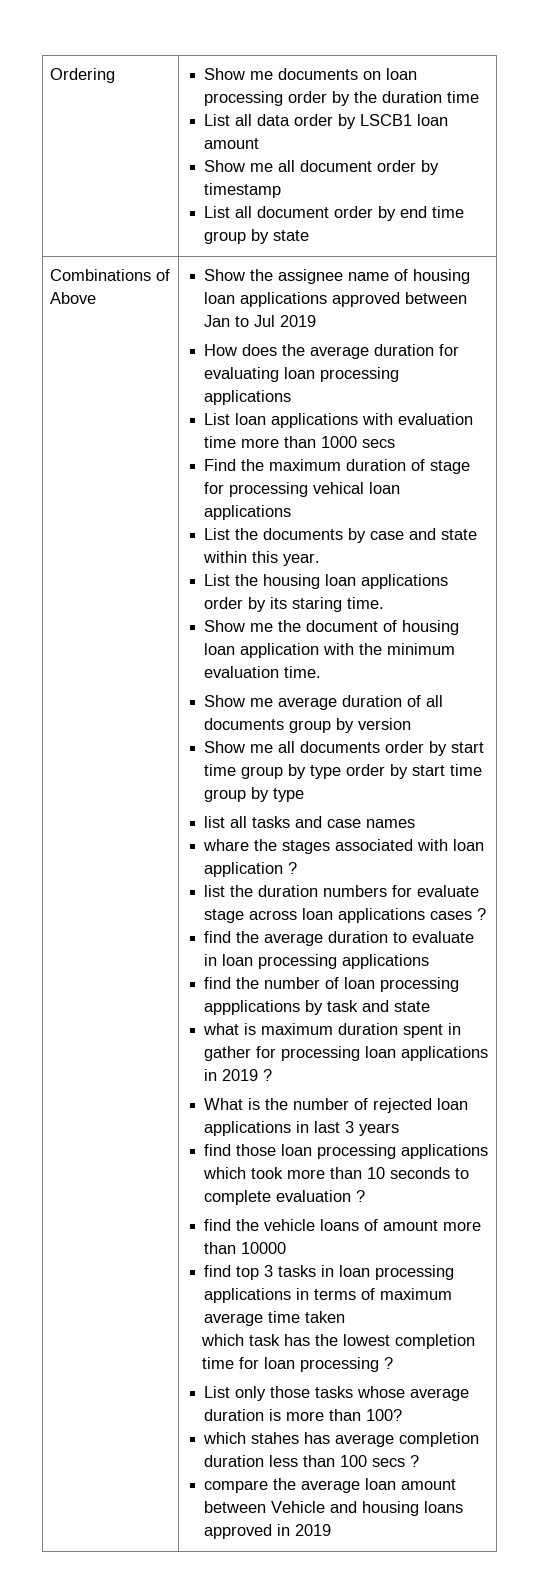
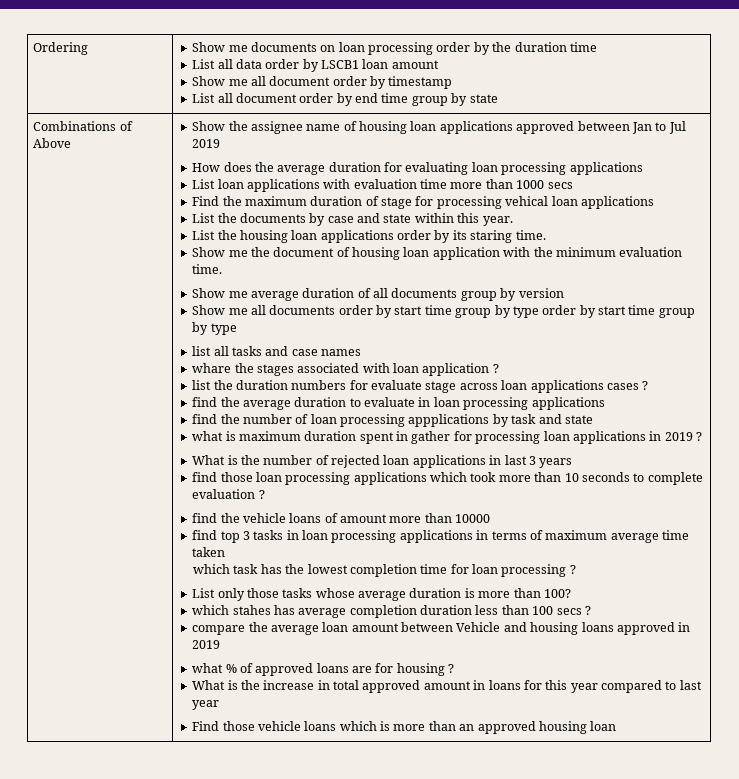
(332, 1530) none -> [192,663,455,676] [192,680,702,693] [192,700,220,710] [192,721,617,734] // what % of approved loans are for housing ? // What is the increase in total approved amount in loans for this year compared to last year // Find those vehicle loans which is more than an approved housing loan

